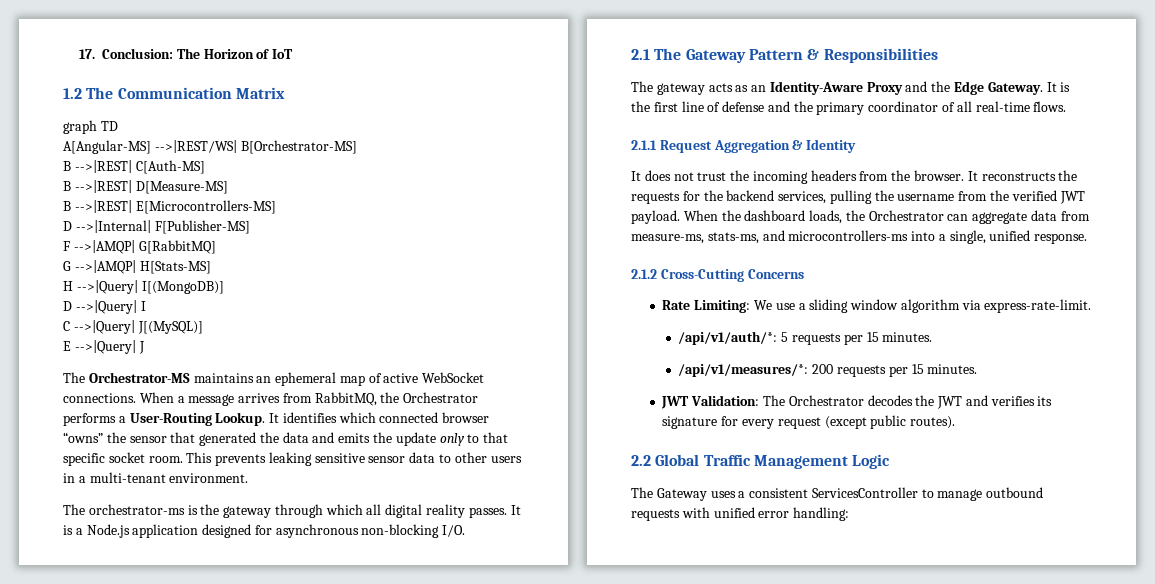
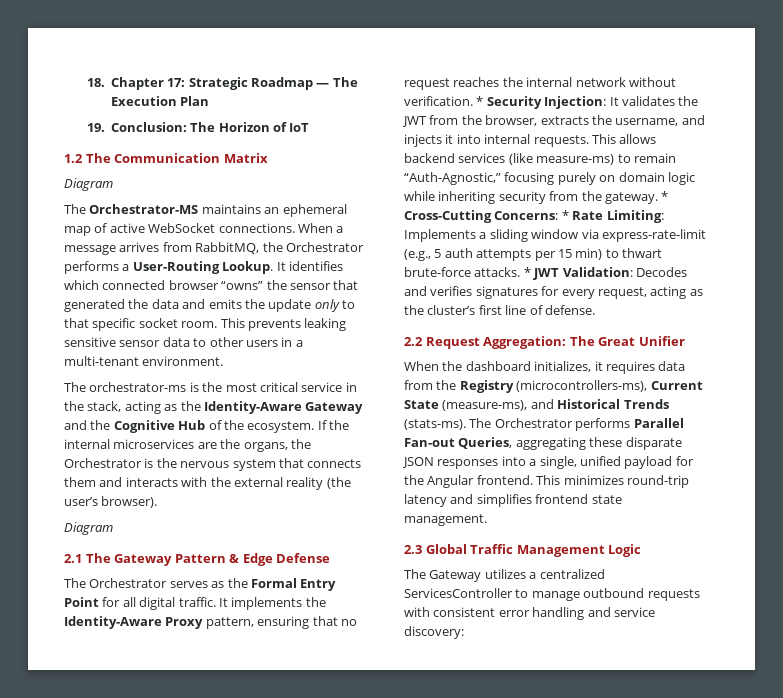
[79,49,96,59] 17. -> [86,77,358,90] [110,96,210,106] [86,123,105,132] 18. Chapter 17: Strategic Roadmap — The Execution Plan // 19.
[63,120,118,134] [63,140,357,154] [63,160,205,174] [63,180,228,194] [63,200,276,214] [63,220,250,234] [63,240,216,254] [63,260,211,274] [63,280,224,294] [63,300,146,314] [63,320,203,334] [63,340,145,354] graph TD // A[Angular-MS] -->|REST/WS| B[Orchestrator-MS] // B -->|REST| C[Auth-MS] // B -->|REST| D[Measure-MS] // B -->|REST| E[Microcontrollers-MS] // D -->|Internal| F[Publisher-MS] // F -->|AMQP| G[RabbitMQ] // G -->|AMQP| H[Stats-MS] // H -->|Query| I[(MongoDB)] // D -->|Query| I // C -->|Query| J[(MySQL)] // E -->|Query| J -> [64,178,113,191] Diagram
[223,504,521,518] [63,524,466,538] gateway through which all digital reality passes. It is a Node.js application designed for asynchronous non-blocking I/O. -> [225,382,357,392] [64,401,364,414] [64,420,349,433] [64,439,311,452] [64,458,362,471] [64,477,351,490] [64,496,158,508] [64,522,113,535] most critical service in the stack, acting as the Identity-Aware Gateway and the Cognitive Hub of the ecosystem. If the internal microservices are the organs, the Orchestrator is the nervous system that connects them and interacts with the external reality (the user’s browser). // Diagram
[823,48,938,63] [631,81,1071,95] [631,101,1067,115] [631,139,857,153] [631,170,1078,184] [631,190,1085,204] [631,210,1090,224] [631,230,1088,244] [631,269,804,282] [662,299,1092,313] [678,331,933,345] [678,364,978,377] [661,395,1053,409] [662,415,956,429] [631,455,651,466] Responsibilities // The gateway acts as an Identity-Aware Proxy and the Edge Gateway. It is the first line of defense and the primary coordinator of all real-time flows. // 2.1.1 Request Aggregation & Identity // It does not trust the incoming headers from the browser. It reconstructs the requests for the backend services, pulling the username from the verified JWT payload. When the dashboard loads, the Orchestrator can aggregate data from measure-ms, stats-ms, and microcontrollers-ms into a single, unified response. // 2.1.2 Cross-Cutting Concerns // Rate Limiting: We use a sliding window algorithm via express-rate-limit. // /api/v1/auth/*: 5 requests per 15 minutes. // /api/v1/measures/*: 200 requests per 15 minutes. // JWT Validation: The Orchestrator decodes the JWT and verifies its signature for every request (except public routes). // 2.2 -> [242,553,331,566] [64,578,337,591] [64,597,326,610] [64,616,357,629] [404,77,676,90] [404,96,699,109] [402,115,705,127] [404,134,657,147] [404,153,676,165] [404,172,695,185] [404,191,669,204] [404,210,664,223] [404,229,706,242] [404,248,662,261] [404,267,687,280] [404,286,703,299] [404,305,595,315] [404,336,685,349] [404,361,686,374] [404,380,703,393] [404,399,669,411] [404,418,684,431] [404,437,682,450] [402,456,694,469] [404,475,689,488] [404,494,622,507] [404,514,487,526] [404,545,422,554] Edge Defense // The Orchestrator serves as the Formal Entry Point for all digital traffic. It implements the Identity-Aware Proxy pattern, ensuring that no request reaches the internal network without verification. * Security Injection: It validates the JWT from the browser, extracts the username, and injects it into internal requests. This allows backend services (like measure-ms) to remain “Auth-Agnostic,” focusing purely on domain logic while inheriting security from the gateway. * Cross-Cutting Concerns: * Rate Limiting: Implements a sliding window via express-rate-limit (e.g., 5 auth attempts per 15 min) to thwart brute-force attacks. * JWT Validation: Decodes and verifies signatures for every request, acting as the cluster’s first line of defense. // 2.2 Request Aggregation: The Great Unifier // When the dashboard initializes, it requires data from the Registry (microcontrollers-ms), Current State (measure-ms), and Historical Trends (stats-ms). The Orchestrator performs Parallel Fan-out Queries, aggregating these disparate JSON responses into a single, unified payload for the Angular frontend. This minimizes round-trip latency and simplifies frontend state management. // 2.3
[710,488,809,498] uses a consistent -> [484,569,605,579] utilizes a centralized
[713,507,850,521] unified error handling: -> [433,607,655,620] [404,626,464,639] consistent error handling and service discovery:

